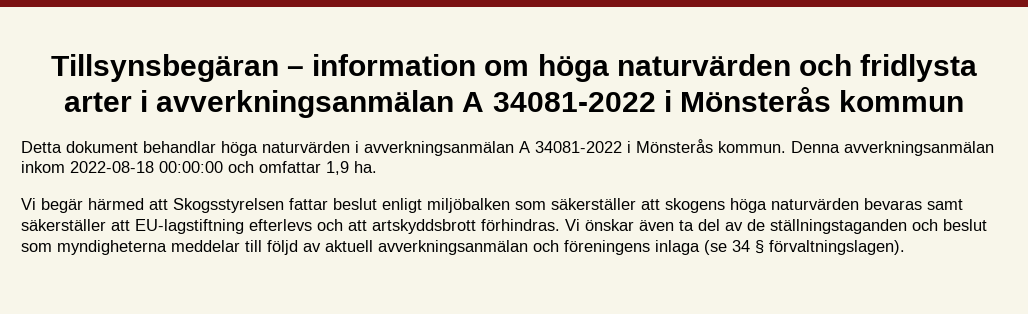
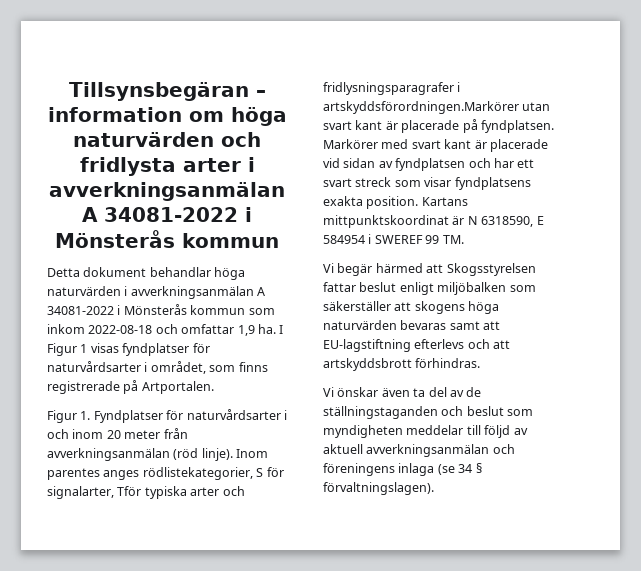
[718,141,994,156] kommun. Denna avverkningsanmälan -> [190,305,275,315] kommun som
[159,161,223,173] 00:00:00 -> (153, 329) none
(377, 167) none -> [279,325,284,334] [47,343,210,356] [47,361,268,374] [47,380,214,394] [47,409,287,423] [47,428,188,439] [47,448,269,461] [47,467,284,480] [47,486,245,499] [323,82,461,95] [323,101,551,114] [323,119,554,133] [323,139,548,152] [323,158,535,171] [323,177,531,190] [323,196,468,209] [323,215,544,228] [323,234,464,244] I Figur 1 visas fyndplatser för naturvårdsarter i området, som finns registrerade på Artportalen. // Figur 1. Fyndplatser för naturvårdsarter i och inom 20 meter från avverkningsanmälan (röd linje). Inom parentes anges rödlistekategorier, S för signalarter, Tför typiska arter och fridlysningsparagrafer i artskyddsförordningen.Markörer utan svart kant är placerade på fyndplatsen. Markörer med svart kant är placerade vid sidan av fyndplatsen och har ett svart streck som visar fyndplatsens exakta position. Kartans mittpunktskoordinat är N 6318590, E 584954 i SWEREF 99 TM.
[21,219,106,231] säkerställer -> (480, 325) none
(560, 225) none -> (481, 363) //
[57,240,167,255] myndigheterna -> [323,425,403,438] myndigheten

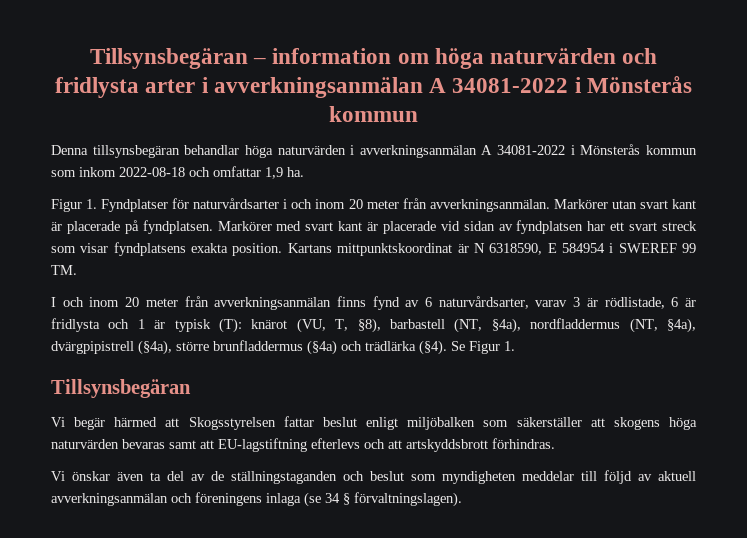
[47,267,147,277] Detta dokument -> [51,145,180,158] Denna tillsynsbegäran
[279,325,284,334] [47,343,210,356] [47,361,268,374] [47,380,214,394] I Figur 1 visas fyndplatser för naturvårdsarter i området, som finns registrerade på Artportalen. -> (304, 172) none
[47,448,269,461] [47,467,284,480] [47,486,245,499] [323,82,461,95] [323,101,519,114] avverkningsanmälan (röd linje). Inom parentes anges rödlistekategorier, S för signalarter, Tför typiska arter och fridlysningsparagrafer i artskyddsförordningen.Markörer -> [429,199,608,212] avverkningsanmälan. Markörer
[468,158,491,168] och -> (584, 227) none
(464, 239) none -> [51,296,697,310] [51,318,696,333] [51,340,515,355] [51,379,191,398] // I och inom 20 meter från avverkningsanmälan finns fynd av 6 naturvårdsarter, varav 3 är rödlistade, 6 är fridlysta och 1 är typisk (T): knärot (VU, T, §8), barbastell (NT, §4a), nordfladdermus (NT, §4a), dvärgpipistrell (§4a), större brunfladdermus (§4a) och trädlärka (§4). Se Figur 1. // Tillsynsbegäran

